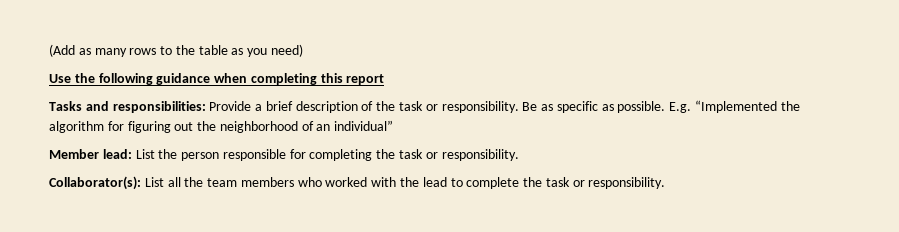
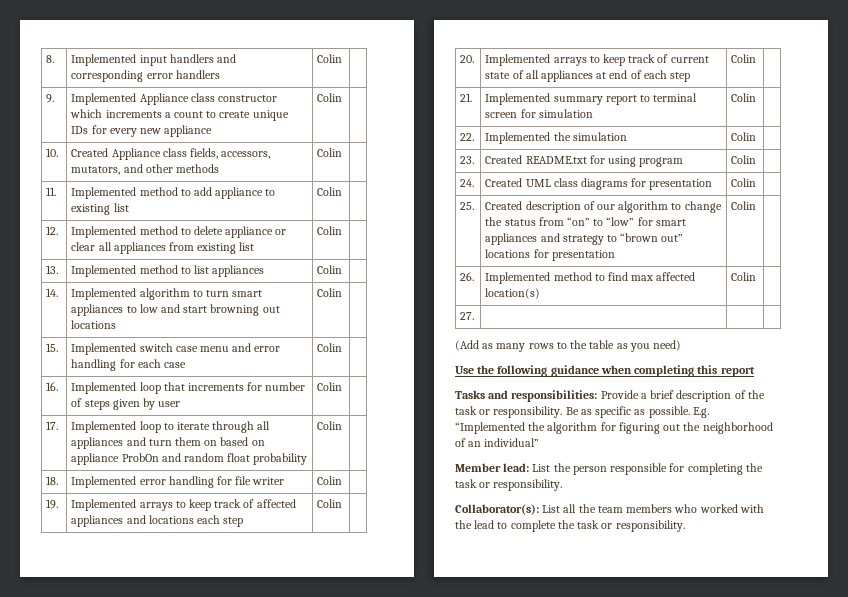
(49, 50) none -> [46,55,55,63] [71,54,237,66] [71,70,220,82] [317,54,343,63] [46,94,55,103] [71,93,278,105] [70,109,289,121] [71,125,213,137] [317,93,343,102] [46,148,59,157] [71,148,271,160] [71,164,220,175] [317,148,343,157] [46,187,57,196] [71,187,276,199] [71,203,129,215] [317,187,343,196] [46,226,59,235] [71,226,287,238] [71,242,255,254] [317,226,343,235] [46,265,59,274] [71,265,265,277] [317,265,343,274] [46,288,59,297] [71,288,263,300] [71,304,280,316] [71,320,117,329] [317,288,343,297] [46,343,59,352] [71,343,281,355] [71,359,187,371] [317,343,343,352] [46,382,59,391] [71,382,306,394] [71,398,181,410] [317,382,343,391] [46,421,59,430] [71,421,271,433] [71,437,265,449] [71,453,308,465] [317,421,343,430] [46,476,59,485] [71,476,285,488] [317,476,343,485] [46,499,59,509] [71,499,296,511] [71,515,244,527] [317,499,343,508] [460,55,475,63] [485,54,709,66] [485,70,691,82] [731,54,757,63] [460,93,473,102] [485,93,698,105] [485,109,593,118] [731,93,757,102] [460,133,475,141] [485,132,627,144] [731,132,757,141] [460,156,475,164] [485,155,684,167] [731,155,757,164] [460,179,475,187] [485,178,713,190] [731,178,757,187] [460,202,475,210] [485,201,722,213] [485,217,686,226] [485,233,684,245] [485,249,615,261] [731,201,757,210] [460,272,475,281] [485,272,696,284] [485,288,541,299] [731,272,757,281] [460,312,475,320] 8. | Implemented input handlers and corresponding error handlers | Colin | // 9. | Implemented Appliance class constructor which increments a count to create unique IDs for every new appliance | Colin | // 10. | Created Appliance class fields, accessors, mutators, and other methods | Colin | // 11. | Implemented method to add appliance to existing list | Colin | // 12. | Implemented method to delete appliance or clear all appliances from existing list | Colin | // 13. | Implemented method to list appliances | Colin | // 14. | Implemented algorithm to turn smart appliances to low and start browning out locations | Colin | // 15. | Implemented switch case menu and error handling for each case | Colin | // 16. | Implemented loop that increments for number of steps given by user | Colin | // 17. | Implemented loop to iterate through all appliances and turn them on based on appliance ProbOn and random float probability | Colin | // 18. | Implemented error handling for file writer | Colin | // 19. | Implemented arrays to keep track of affected appliances and locations each step | Colin | // 20. | Implemented arrays to keep track of current state of all appliances at end of each step | Colin | // 21. | Implemented summary report to terminal screen for simulation | Colin | // 22. | Implemented the simulation | Colin | // 23. | Created README.txt for using program | Colin | // 24. | Created UML class diagrams for presentation | Colin | // 25. | Created description of our algorithm to change the status from “on” to “low” for smart appliances and strategy to “brown out” locations for presentation | Colin | // 26. | Implemented method to find max affected location(s) | Colin | // 27. | | | //

